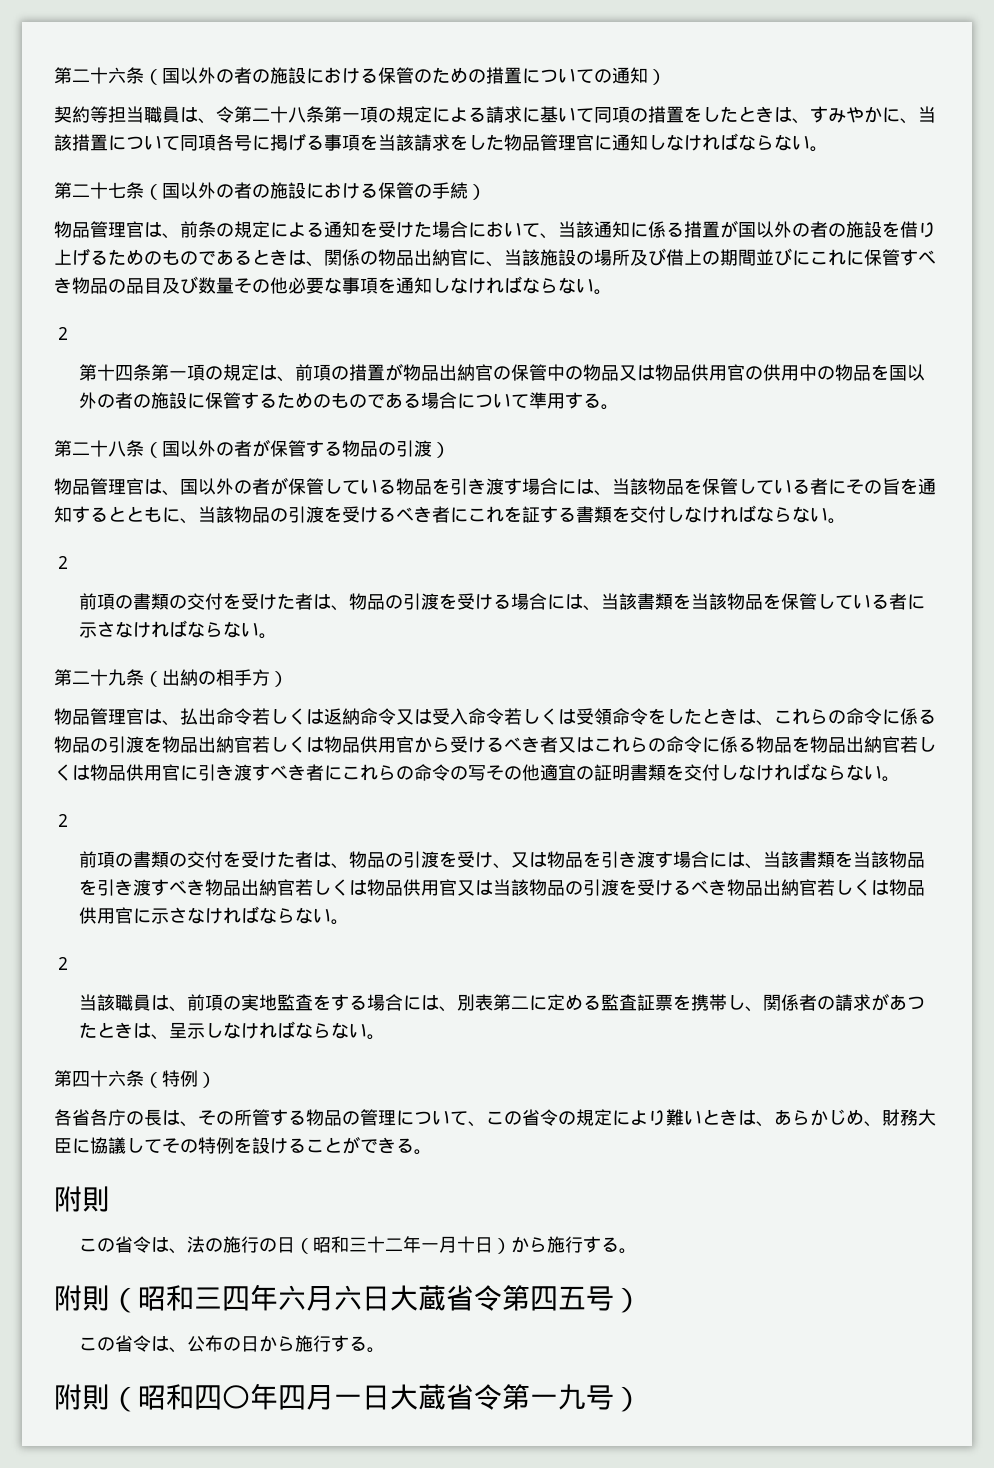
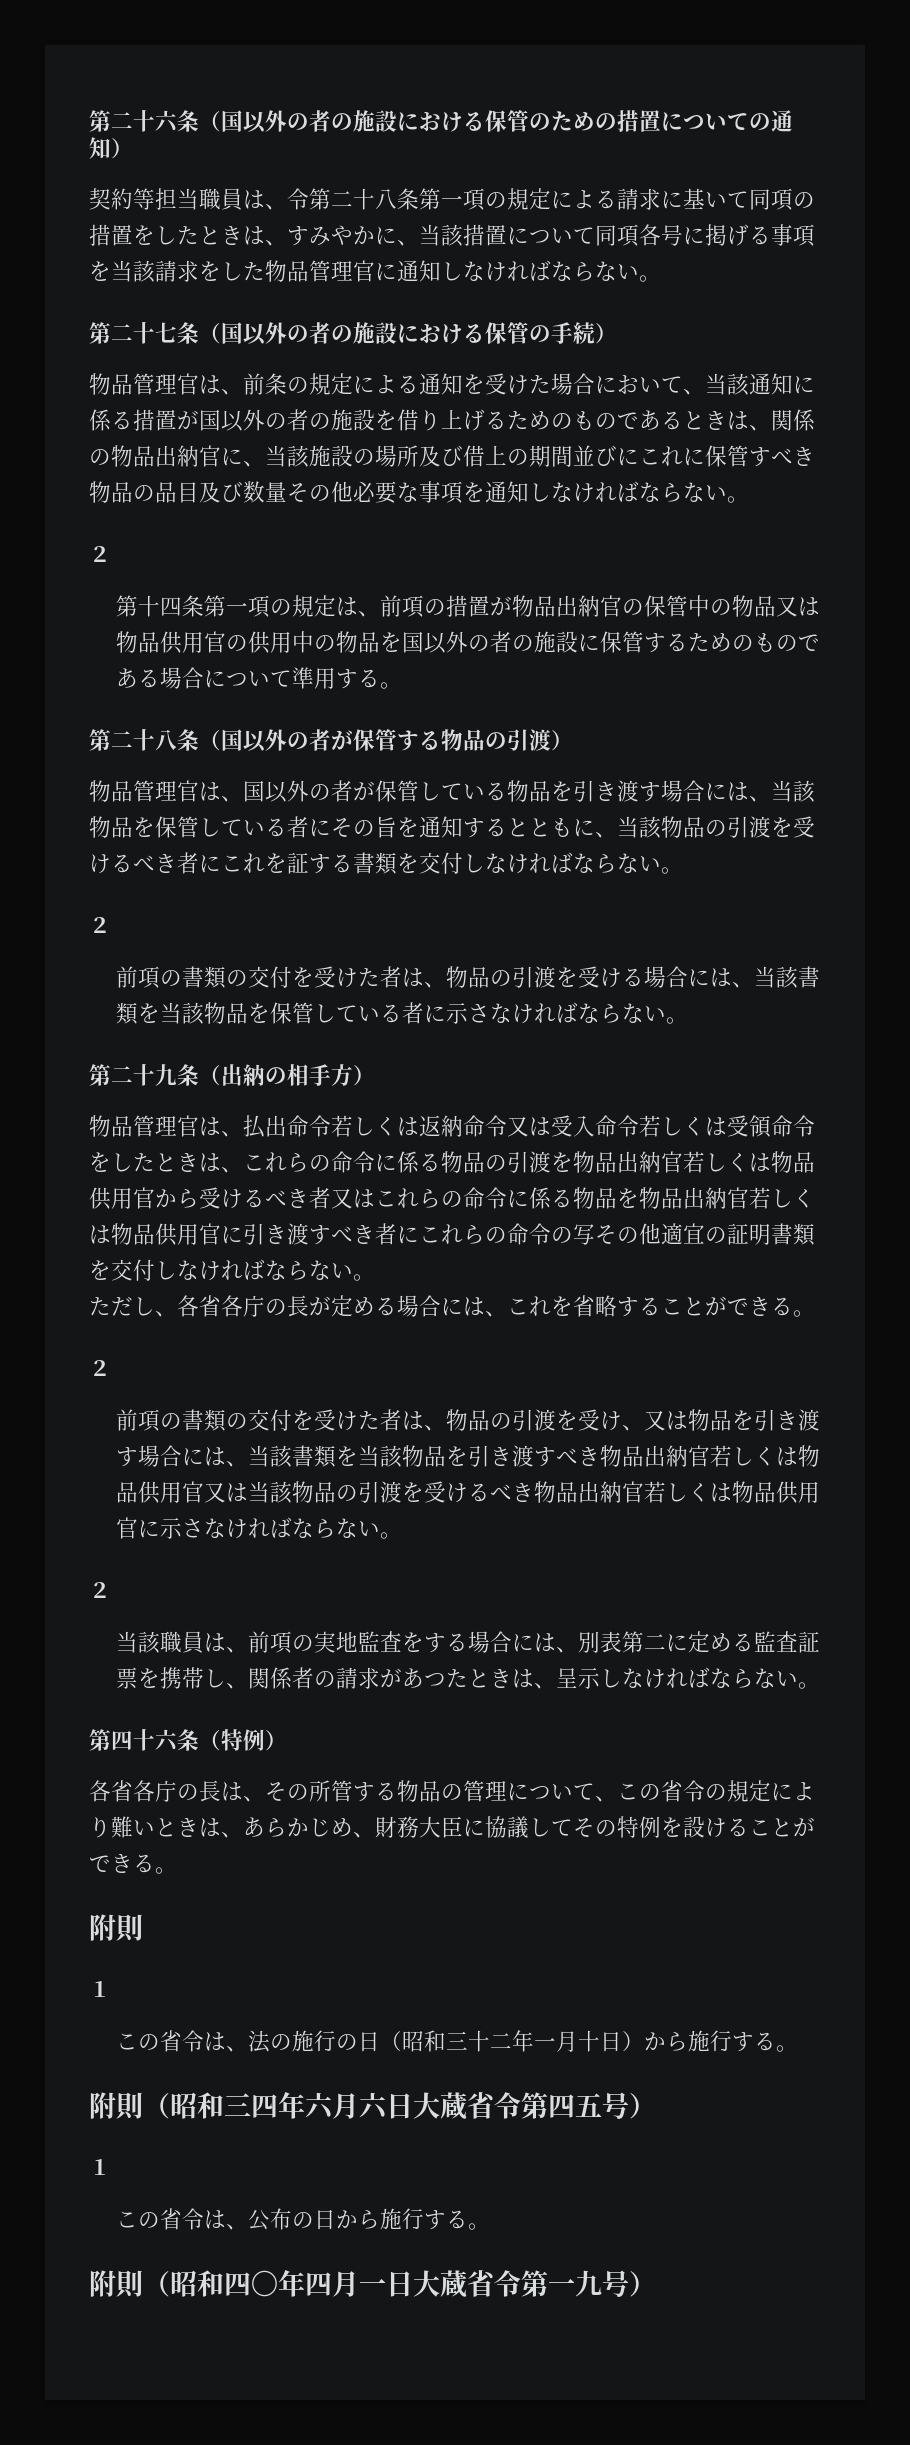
(900, 779) none -> [89,1295,815,1317] // ただし、各省各庁の長が定める場合には、これを省略することができる。
(110, 1199) none -> [89,1981,111,1997] // １
(642, 1300) none -> [89,2159,111,2175] // １

